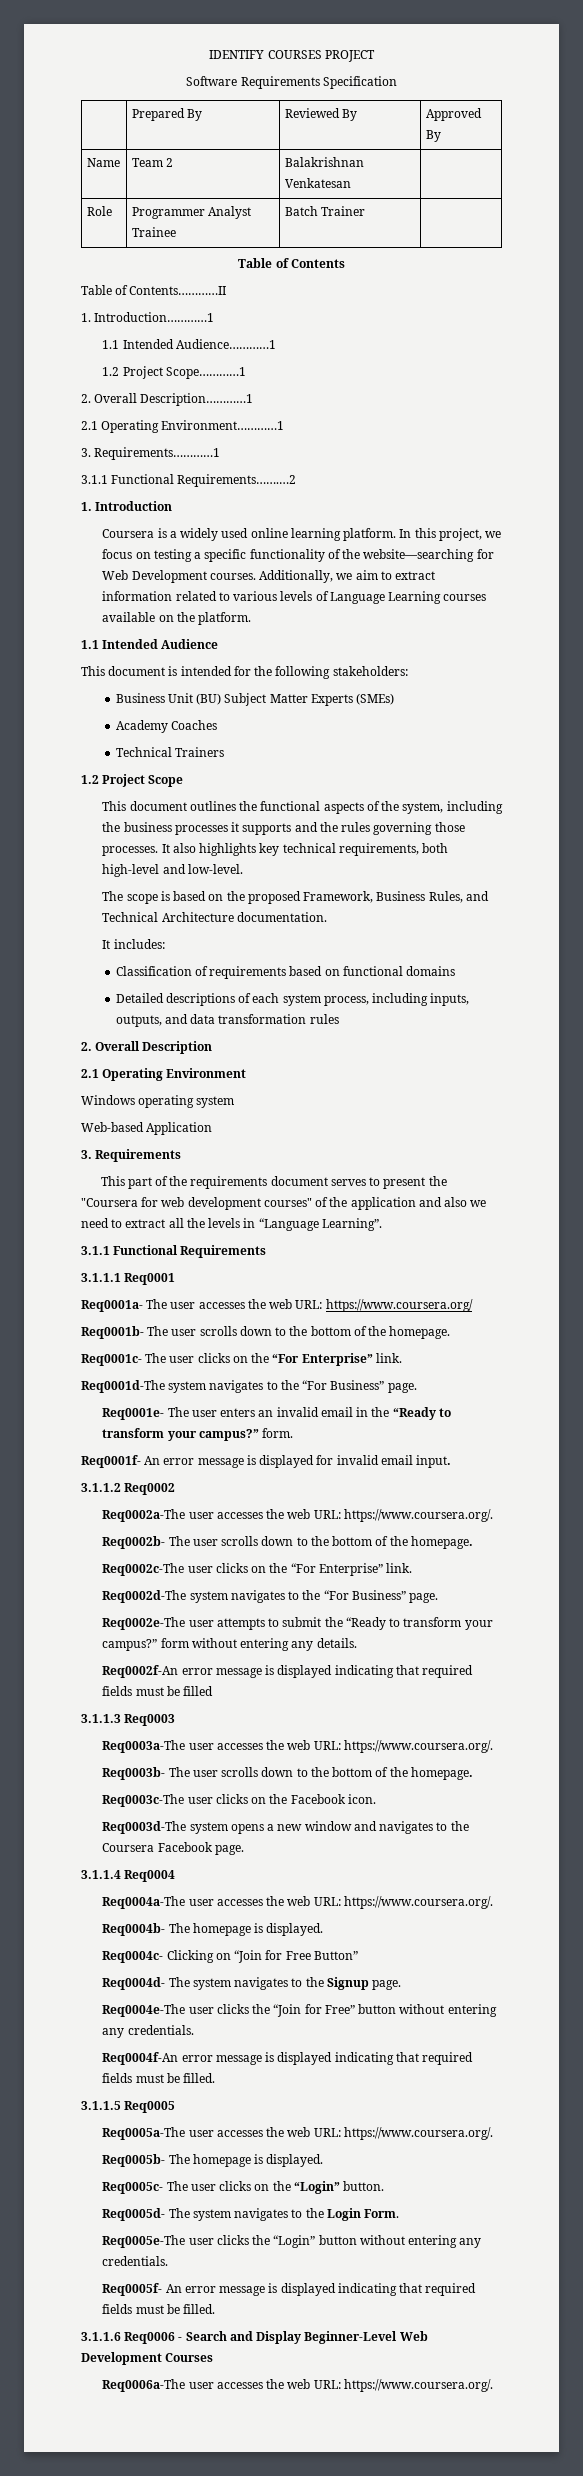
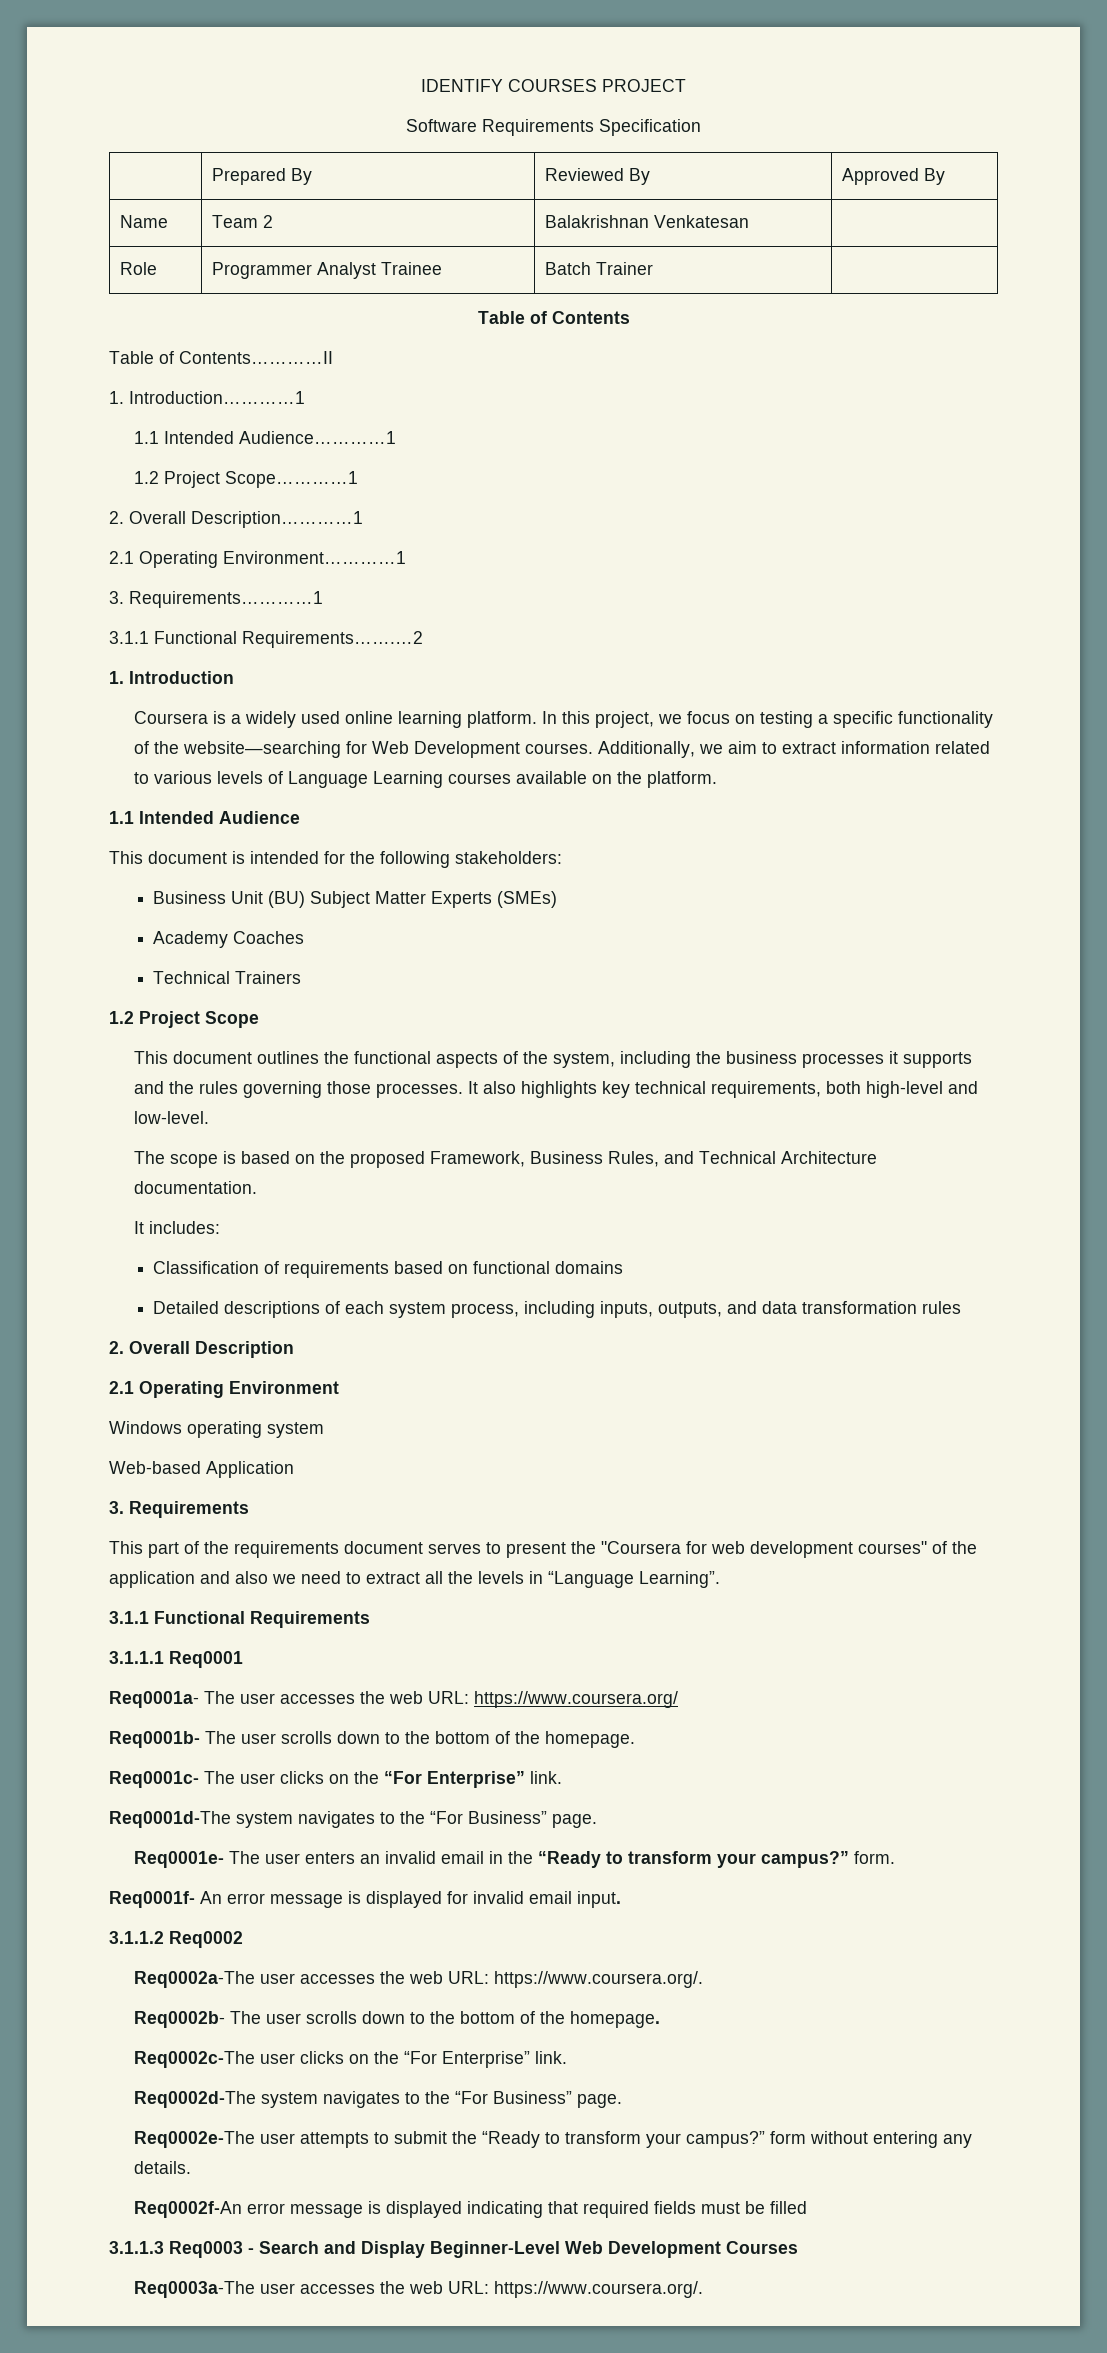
[102,1740,493,1753] [102,1767,473,1780] [102,1794,376,1807] [102,1821,469,1834] [102,1842,244,1855] [81,1870,176,1882] [102,1896,493,1909] [102,1923,324,1936] [102,1950,358,1963] [102,1977,402,1990] [102,2004,497,2017] [102,2025,194,2038] [102,2052,474,2065] [102,2073,216,2083] [81,2101,176,2113] [102,2127,493,2140] [102,2154,324,2167] [102,2181,385,2194] [102,2208,400,2221] [102,2235,482,2248] [102,2256,169,2266] [102,2283,477,2296] [102,2304,216,2314] [81,2332,176,2344] // Req0003a-The user accesses the web URL: https://www.coursera.org/. // Req0003b- The user scrolls down to the bottom of the homepage. // Req0003c-The user clicks on the Facebook icon. // Req0003d-The system opens a new window and navigates to the Coursera Facebook page. // 3.1.1.4 Req0004 // Req0004a-The user accesses the web URL: https://www.coursera.org/. // Req0004b- The homepage is displayed. // Req0004c- Clicking on “Join for Free Button” // Req0004d- The system navigates to the Signup page. // Req0004e-The user clicks the “Join for Free” button without entering any credentials. // Req0004f-An error message is displayed indicating that required fields must be filled. // 3.1.1.5 Req0005 // Req0005a-The user accesses the web URL: https://www.coursera.org/. // Req0005b- The homepage is displayed. // Req0005c- The user clicks on the “Login” button. // Req0005d- The system navigates to the Login Form. // Req0005e-The user clicks the “Login” button without entering any credentials. // Req0005f- An error message is displayed indicating that required fields must be filled. // 3.1.1.6 Req0006 -> (243, 2249) none
[102,2379,186,2392] Req0006a-The -> [134,2281,256,2298] Req0003a-The

